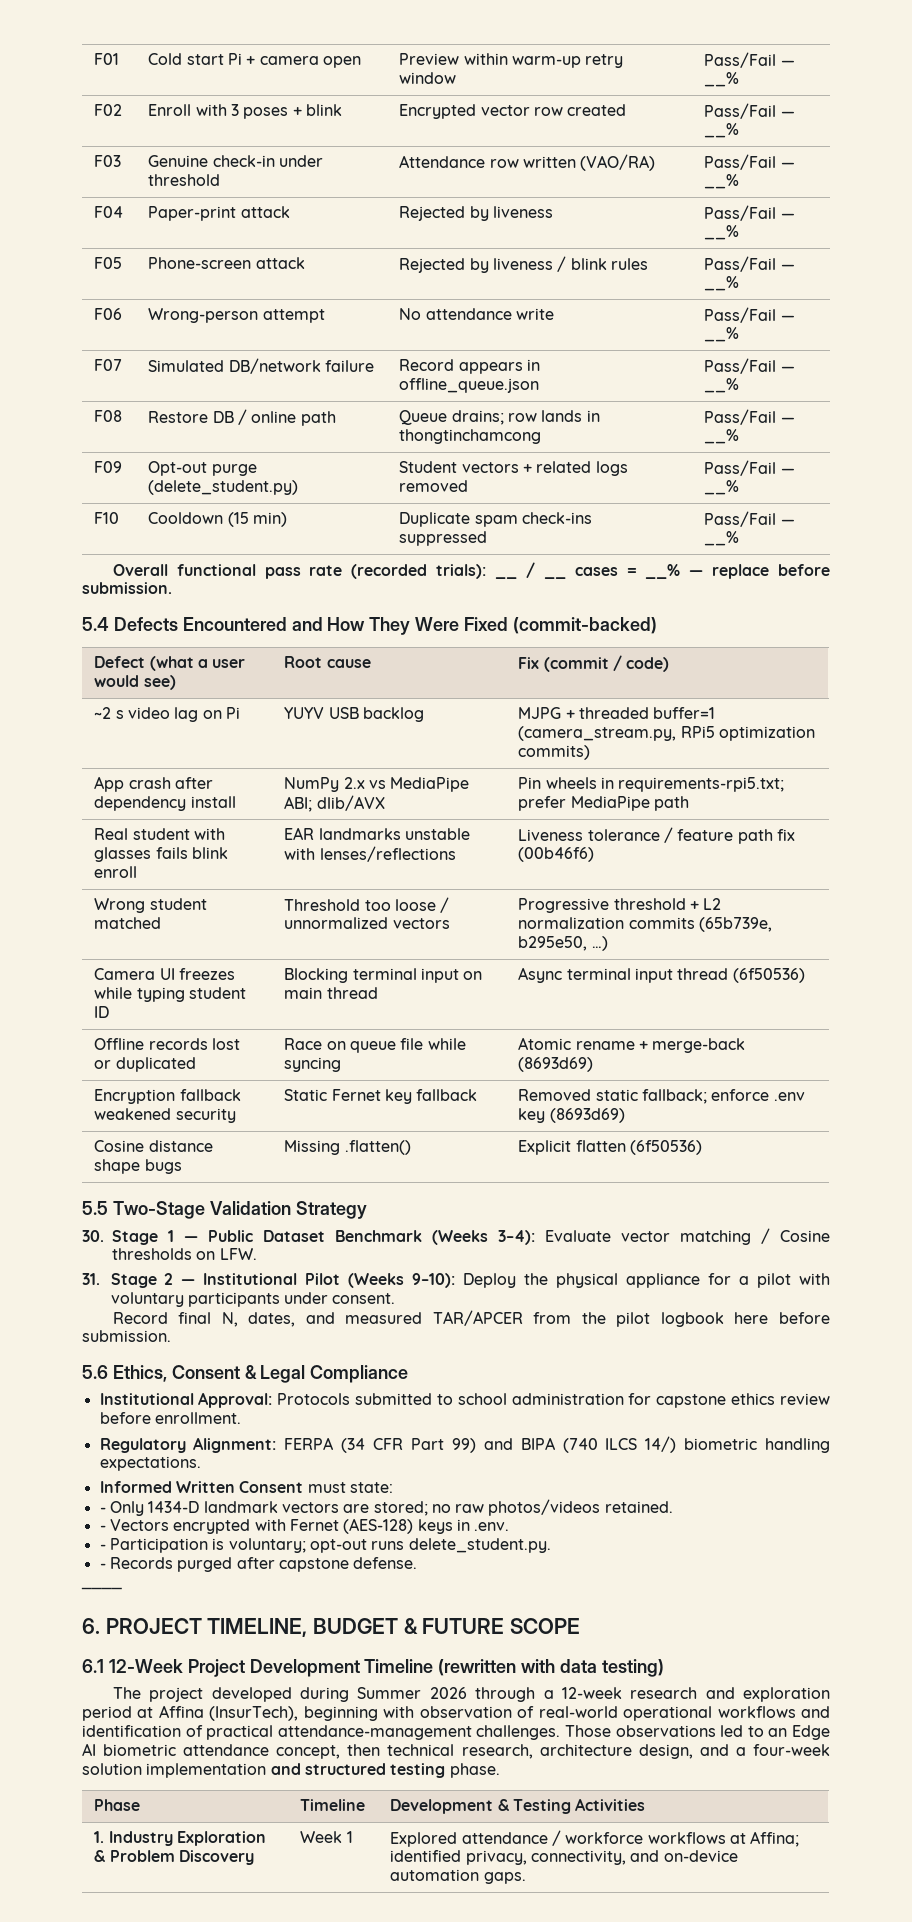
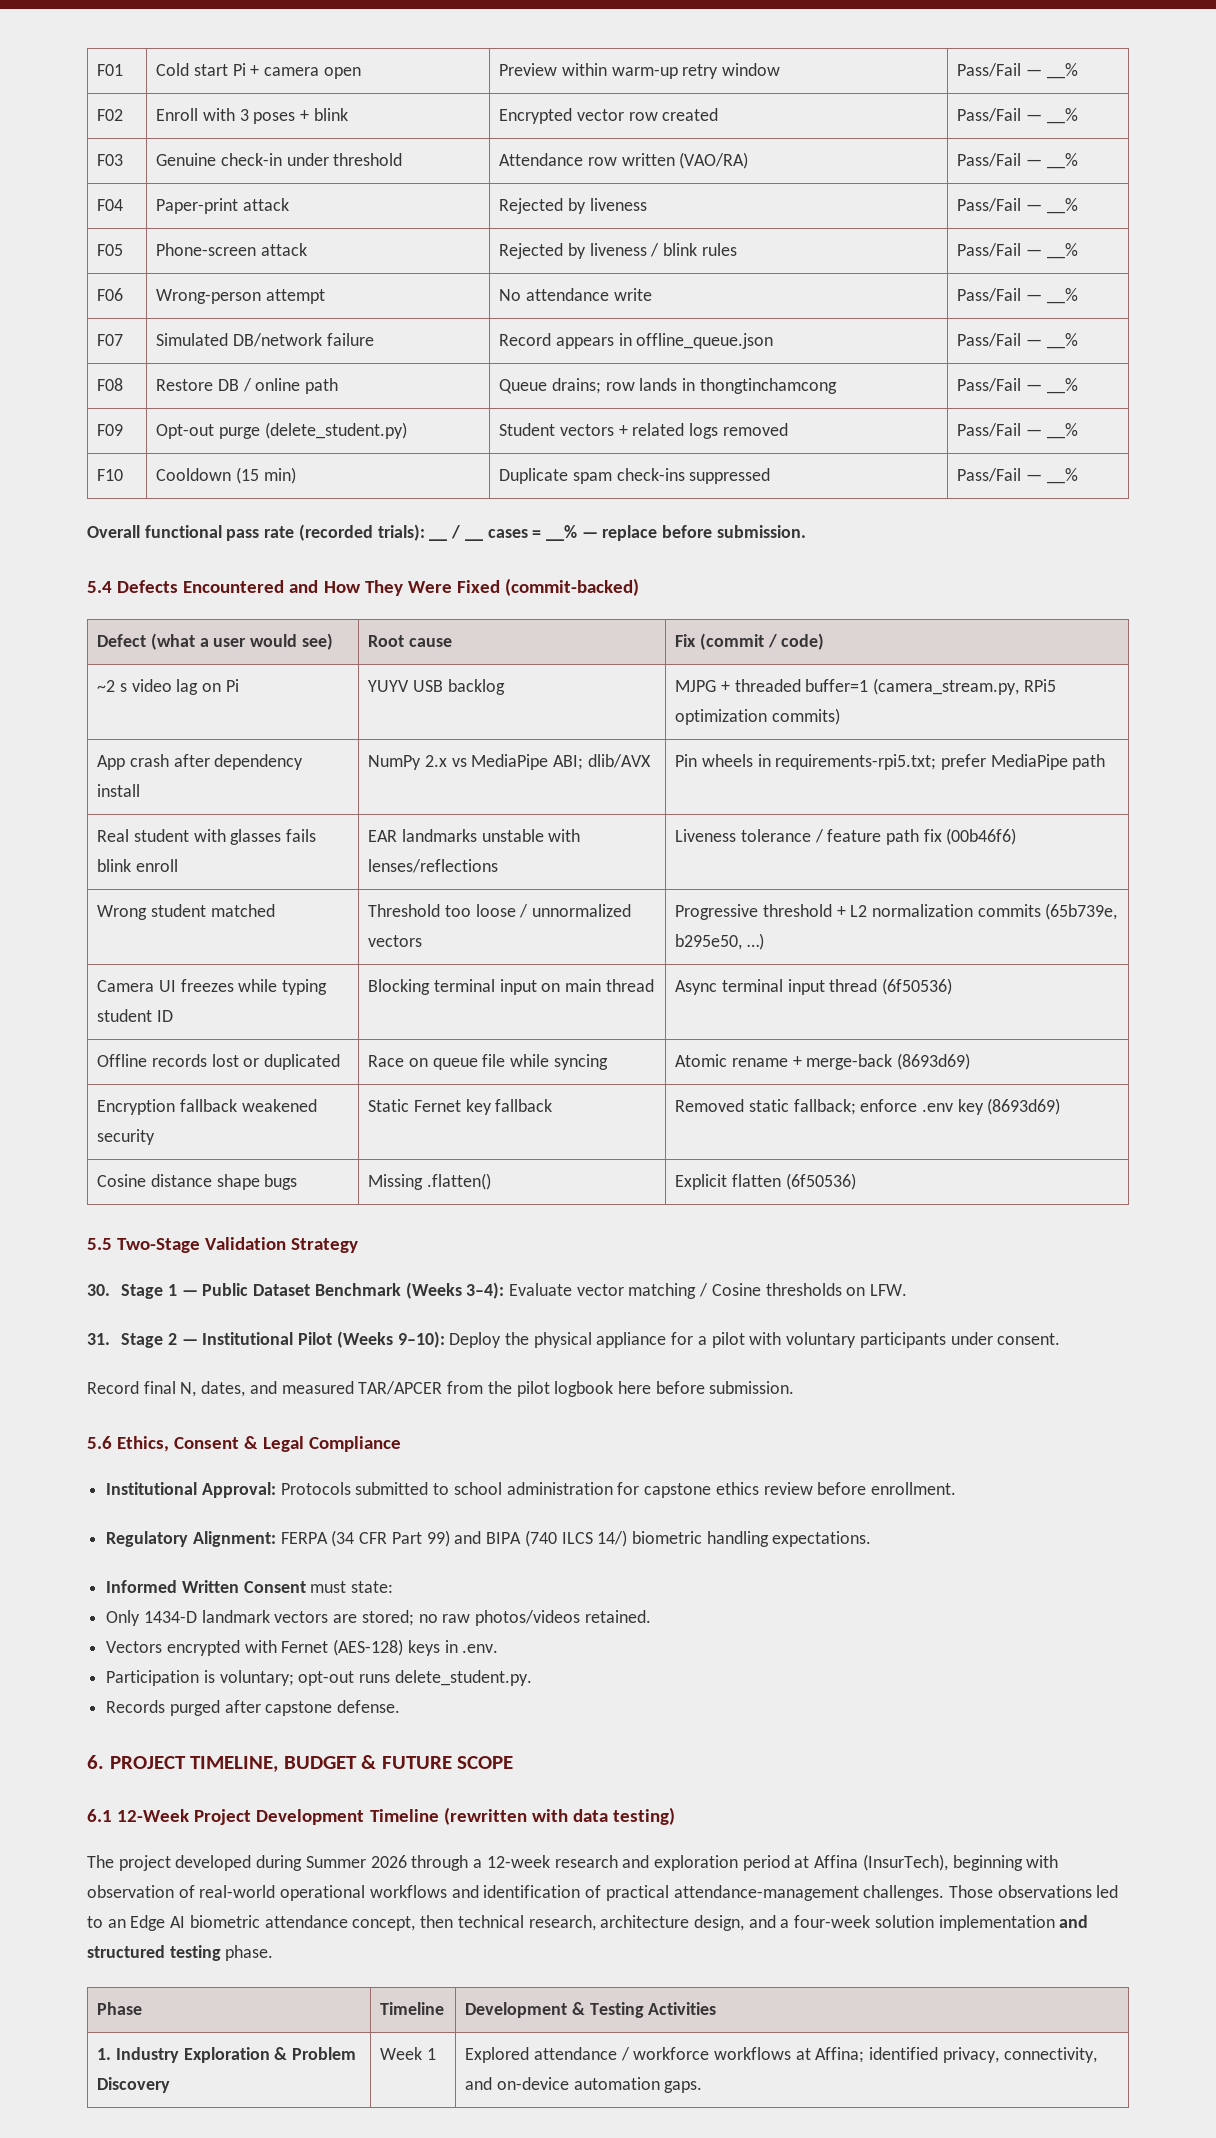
[99,1507,106,1513] - -> (394, 1587) none
[99,1525,106,1531] - -> (651, 1616) none
[99,1544,106,1550] - -> (499, 1648) none
[99,1563,106,1569] - -> (532, 1678) none
[81,1587,122,1594] // ──── -> (401, 1706) none

